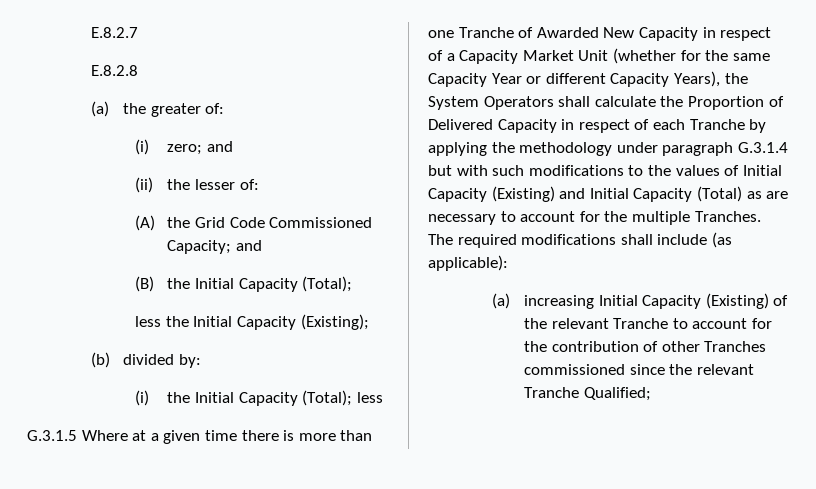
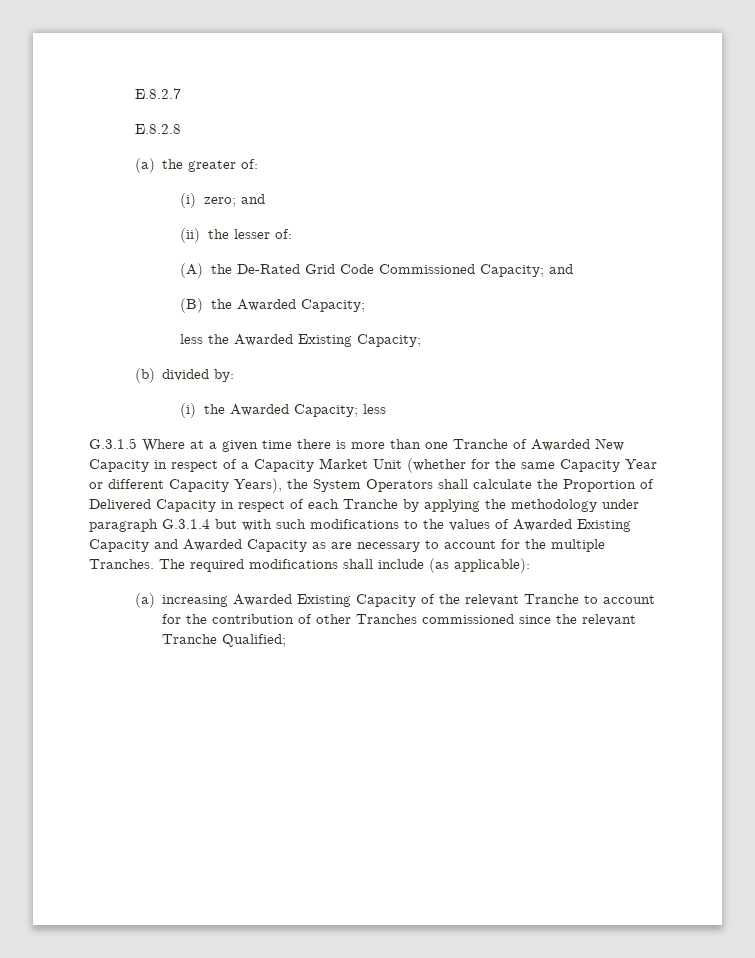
(191, 222) none -> [236,264,300,274] De-Rated
[194,276,353,292] Initial Capacity (Total); -> [236,299,365,312] Awarded Capacity;
[193,314,369,330] Initial Capacity (Existing); -> [234,334,422,347] Awarded Existing Capacity;
[194,390,353,406] Initial Capacity (Total); -> [229,404,358,417] Awarded Capacity;
[742,165,782,176] [428,186,742,202] Initial Capacity (Existing) and Initial Capacity (Total) -> [513,519,631,532] [89,539,307,552] Awarded Existing Capacity and Awarded Capacity
[598,293,769,309] Initial Capacity (Existing) -> [233,594,417,607] Awarded Existing Capacity

